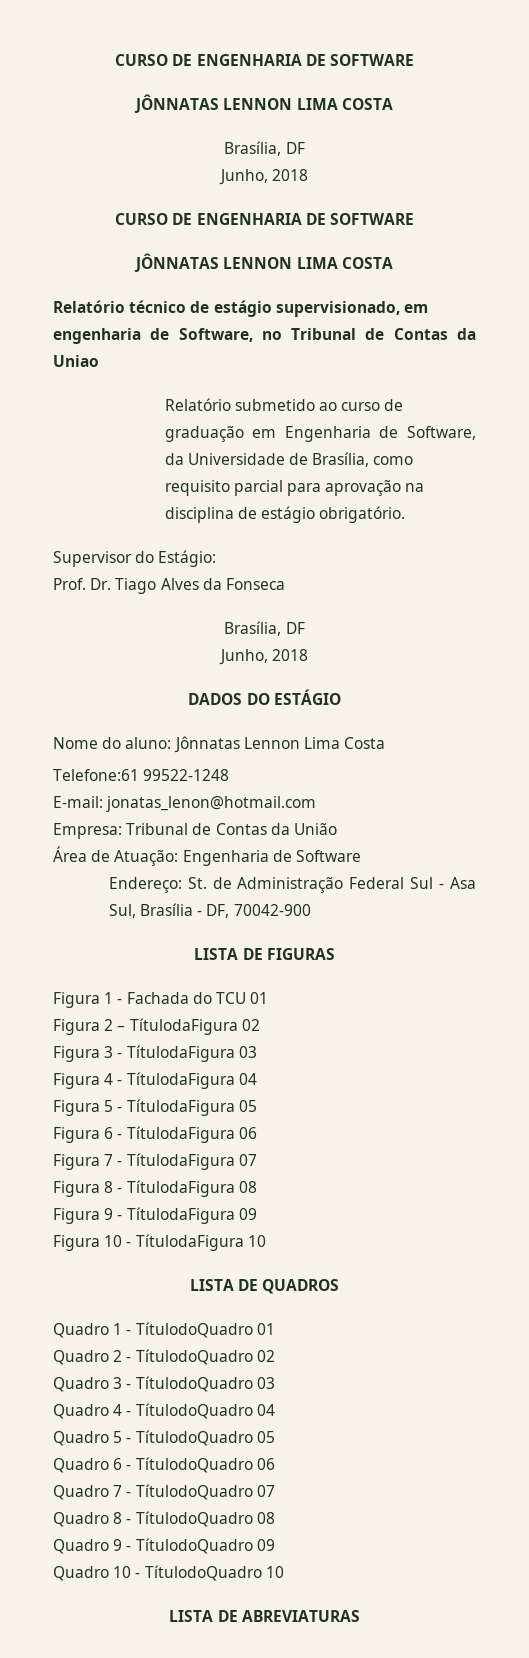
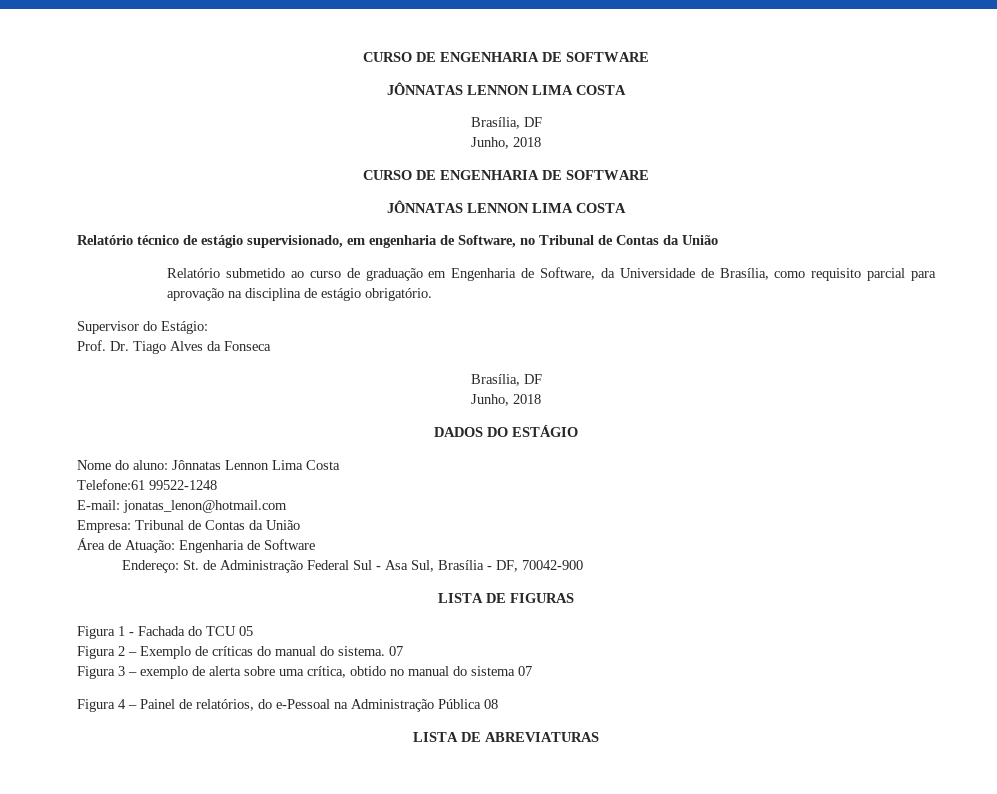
[53,355,99,367] Uniao -> [682,235,718,245] União
[250,992,269,1004] 01 -> [239,626,253,636] 05
[129,1018,260,1035] [53,1045,257,1062] [53,1072,257,1089] [53,1099,257,1116] [53,1126,257,1143] [53,1153,257,1170] [53,1180,257,1197] [53,1207,257,1224] [53,1234,266,1251] [189,1279,340,1294] [53,1322,275,1338] [53,1349,275,1365] [53,1376,275,1392] [53,1403,275,1419] [53,1430,275,1446] [53,1457,275,1473] [53,1484,275,1500] [53,1511,275,1527] [53,1538,275,1554] [53,1565,284,1581] TítulodaFigura 02 // Figura 3 - TítulodaFigura 03 // Figura 4 - TítulodaFigura 04 // Figura 5 - TítulodaFigura 05 // Figura 6 - TítulodaFigura 06 // Figura 7 - TítulodaFigura 07 // Figura 8 - TítulodaFigura 08 // Figura 9 - TítulodaFigura 09 // Figura 10 - TítulodaFigura 10 // LISTA DE QUADROS // Quadro 1 - TítulodoQuadro 01 // Quadro 2 - TítulodoQuadro 02 // Quadro 3 - TítulodoQuadro 03 // Quadro 4 - TítulodoQuadro 04 // Quadro 5 - TítulodoQuadro 05 // Quadro 6 - TítulodoQuadro 06 // Quadro 7 - TítulodoQuadro 07 // Quadro 8 - TítulodoQuadro 08 // Quadro 9 - TítulodoQuadro 09 // Quadro 10 - TítulodoQuadro 10 -> [140,646,403,659] [77,666,532,679] [77,699,498,712] Exemplo de críticas do manual do sistema. 07 // Figura 3 – exemplo de alerta sobre uma crítica, obtido no manual do sistema 07 // Figura 4 – Painel de relatórios, do e-Pessoal na Administração Pública 08

